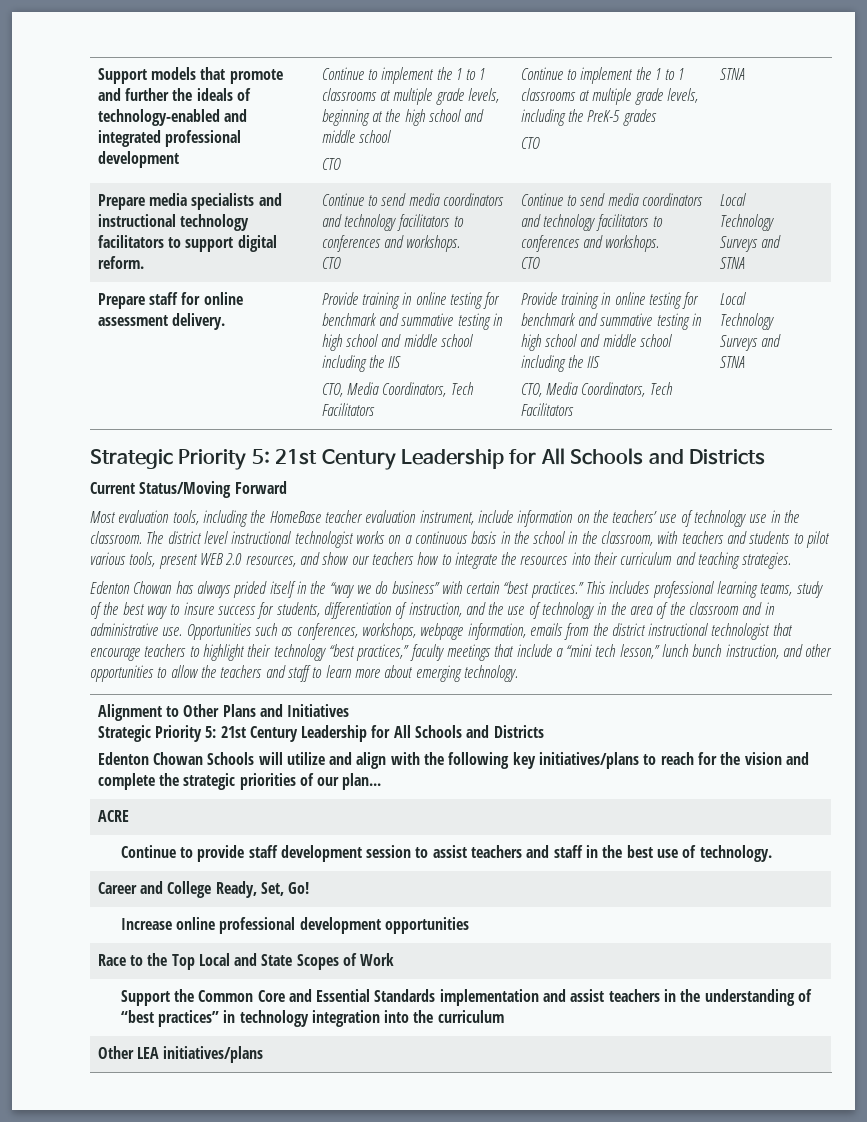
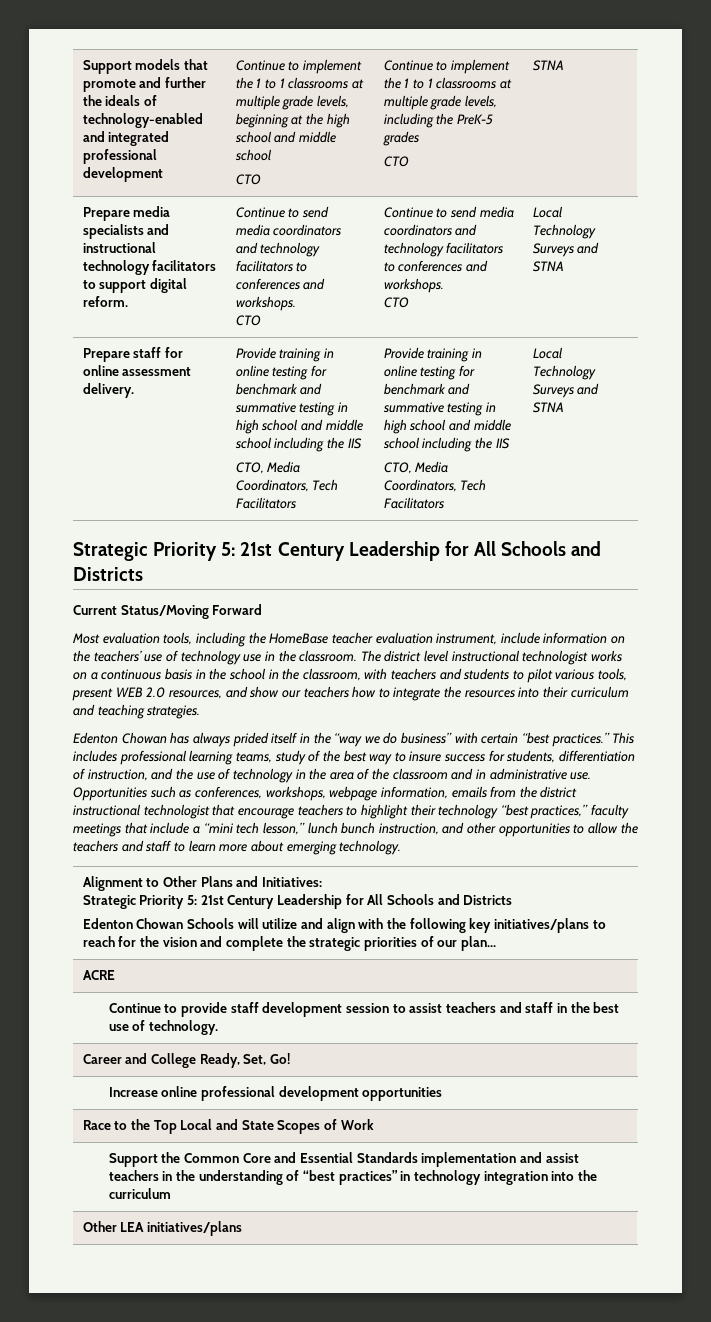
[287,704,350,717] Initiatives -> [262,877,323,887] Initiatives:

